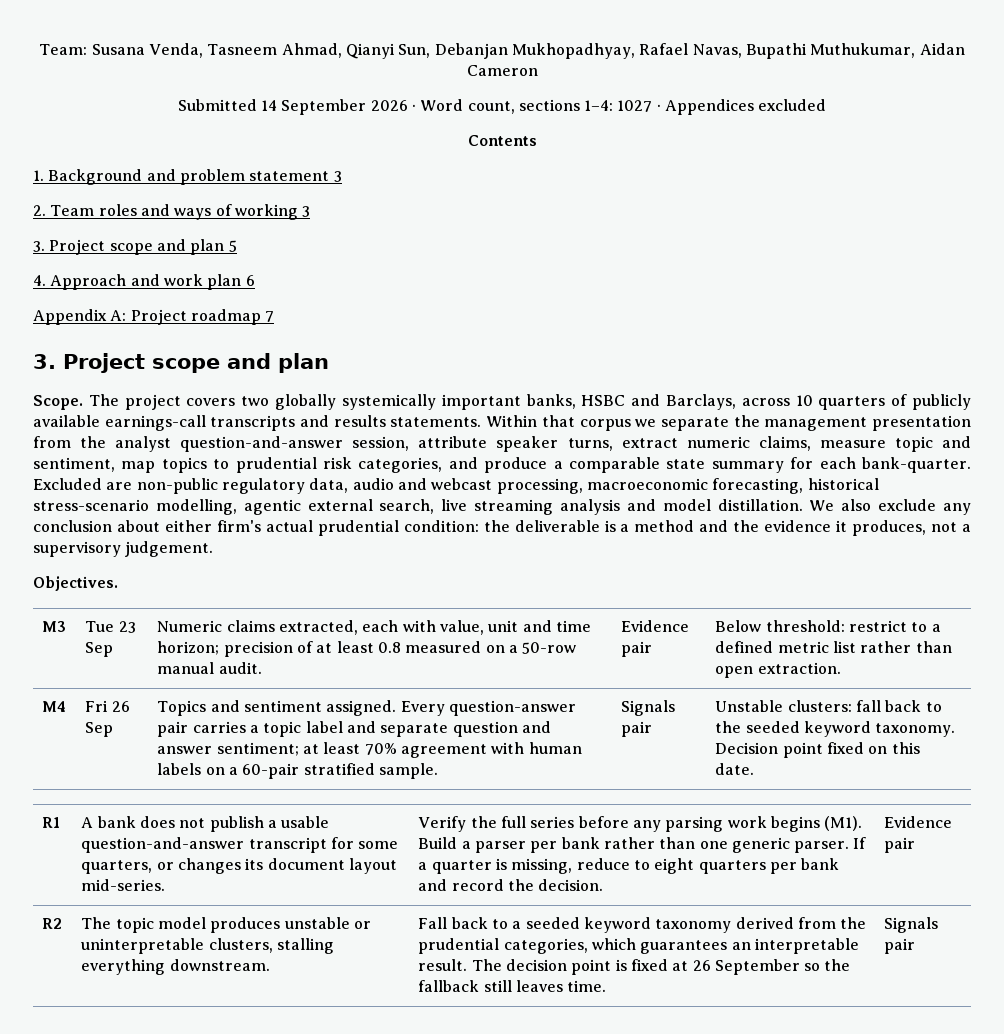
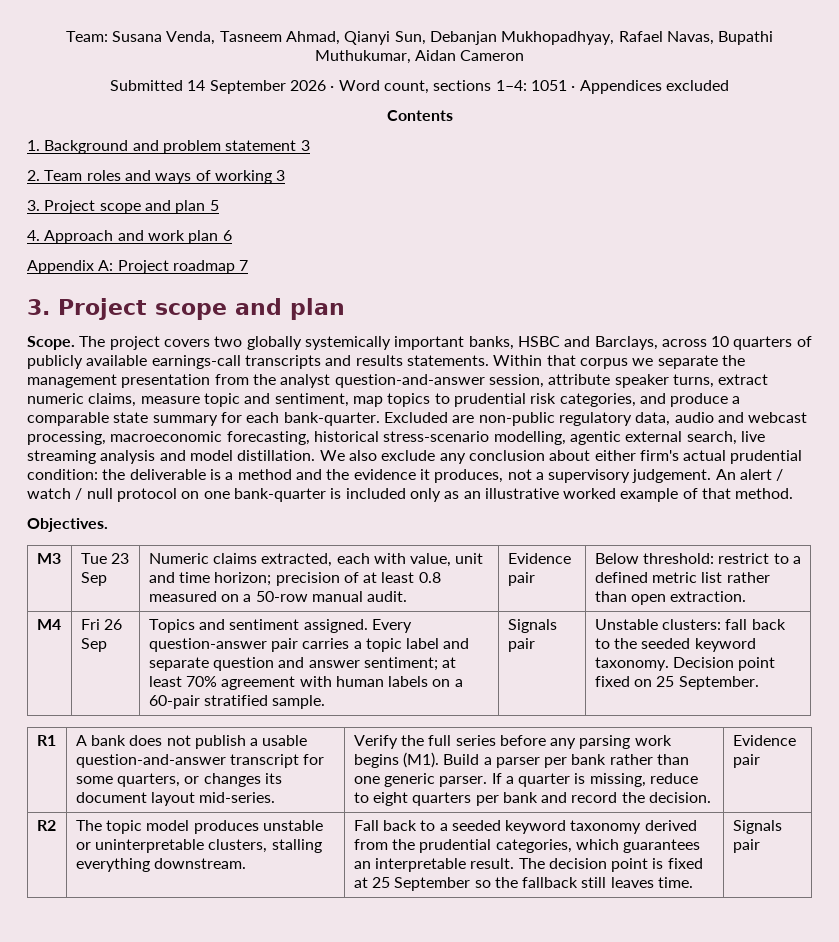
[617,100,653,112] 1027 -> [530,80,567,91] 1051
(214, 549) none -> [715,469,784,481] [27,488,794,502] An alert / watch / null protocol on one bank-quarter is included only as an illustrative worked example of that method.
[891,742,920,754] [715,763,755,775] this date. -> [656,676,759,690] 25 September.
[692,960,711,971] 26 -> [371,877,390,888] 25

